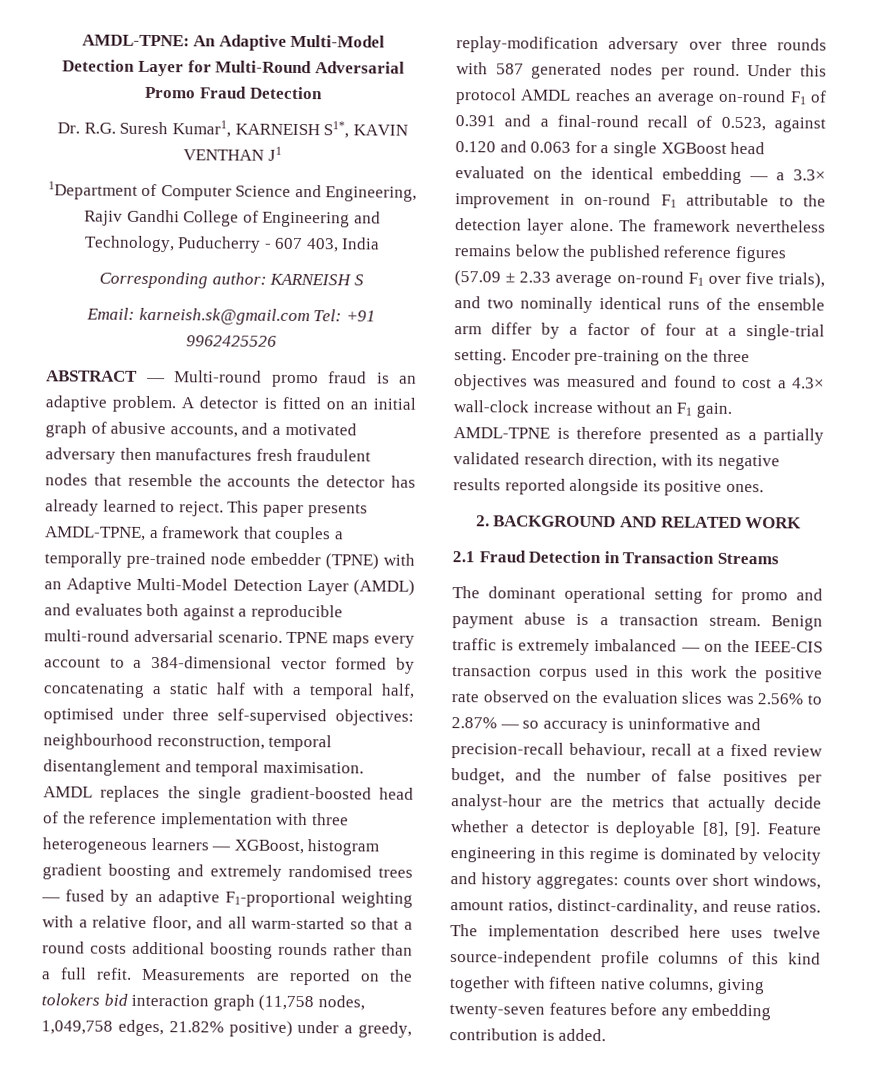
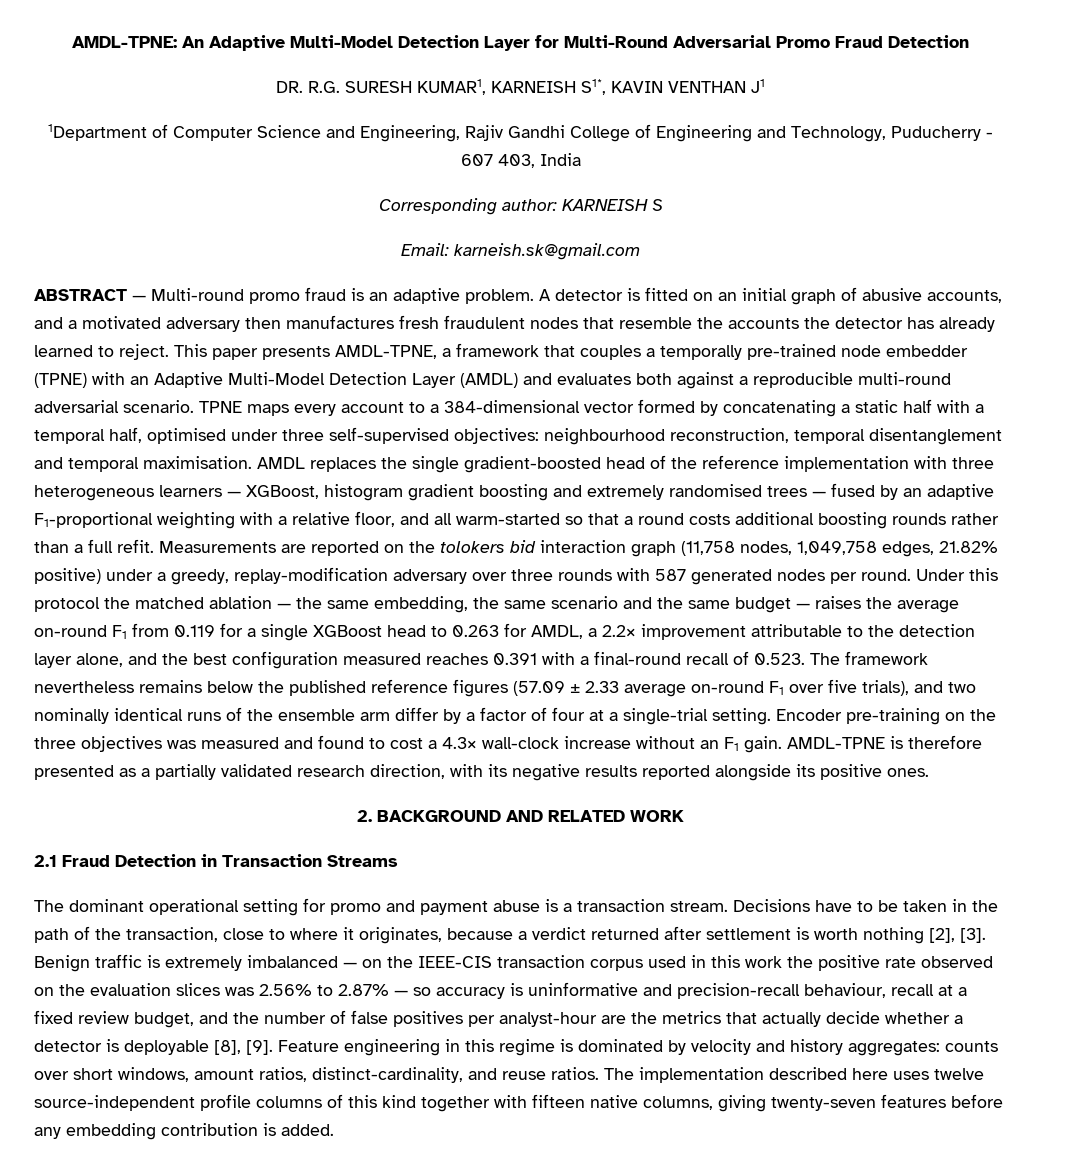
[57,120,231,138] Dr. R.G. Suresh Kumar1, -> [276,79,486,95] DR. R.G. SURESH KUMAR1,
[313,309,376,322] [186,335,277,347] Tel: +91 9962425526 -> (640, 251) none
[520,88,827,106] [455,114,826,133] [455,140,572,153] AMDL reaches an average on-round F1 of 0.391 and a final-round recall of 0.523, against 0.120 and 0.063 -> [104,596,959,613] [34,623,215,639] the matched ablation — the same embedding, the same scenario and the same budget — raises the average on-round F1 from 0.119
[455,166,826,185] [455,192,677,209] evaluated on the identical embedding — a 3.3× improvement in on-round F1 -> [431,623,746,640] to 0.263 for AMDL, a 2.2× improvement
[569,218,614,232] alone. -> [76,651,805,669] alone, and the best configuration measured reaches 0.391 with a final-round recall of 0.523.
(761, 621) none -> [733,899,998,912] [34,926,986,944] Decisions have to be taken in the path of the transaction, close to where it originates, because a verdict returned after settlement is worth nothing [2], [3].

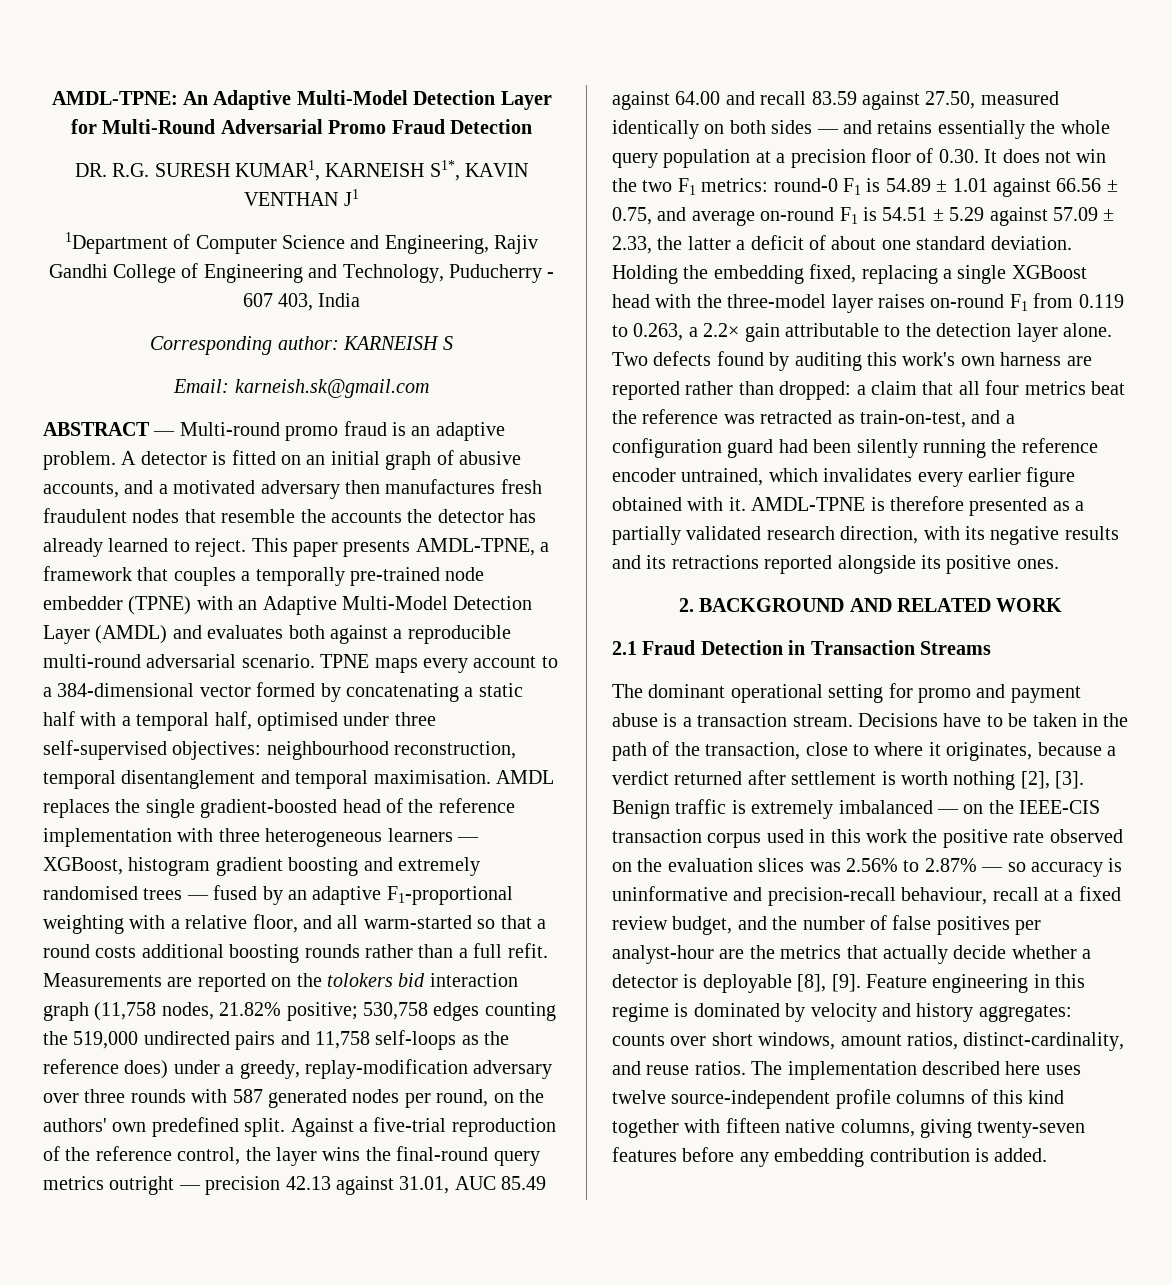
[797,541,998,557] [34,568,101,584] 1,049,758 edges, 21.82% positive) -> [219,1002,556,1021] [43,1030,510,1050] [43,1059,169,1079] 21.82% positive; 530,758 edges counting the 519,000 undirected pairs and 11,758 self-loops as the reference does)
[861,568,998,581] [34,596,959,613] [34,623,583,641] round. Under this protocol the matched ablation — the same embedding, the same scenario and the same budget — raises the average on-round F1 from 0.119 for a single XGBoost head to 0.263 for AMDL, -> [436,1089,544,1107] [43,1117,556,1137] [43,1146,540,1166] [43,1176,547,1195] [612,91,1059,110] [612,120,1110,139] [612,148,1107,168] [612,178,1118,197] [612,207,1115,226] [612,235,1072,254] [612,264,1087,284] [612,293,1124,313] [612,323,684,341] round, on the authors' own predefined split. Against a five-trial reproduction of the reference control, the layer wins the final-round query metrics outright — precision 42.13 against 31.01, AUC 85.49 against 64.00 and recall 83.59 against 27.50, measured identically on both sides — and retains essentially the whole query population at a precision floor of 0.30. It does not win the two F1 metrics: round-0 F1 is 54.89 ± 1.01 against 66.56 ± 0.75, and average on-round F1 is 54.51 ± 5.29 against 57.09 ± 2.33, the latter a deficit of about one standard deviation. Holding the embedding fixed, replacing a single XGBoost head with the three-model layer raises on-round F1 from 0.119 to 0.263,
[641,624,746,640] improvement -> [744,323,780,342] gain
[76,651,928,669] [34,679,976,697] [34,707,996,725] [34,735,782,753] alone, and the best configuration measured reaches 0.391 with a final-round recall of 0.523. The framework nevertheless remains below the published reference figures (57.09 ± 2.33 average on-round F1 over five trials), and two nominally identical runs of the ensemble arm differ by a factor of four at a single-trial setting. Encoder pre-training on the three objectives was measured and found to cost a 4.3× wall-clock increase without an F1 gain. -> [1063,323,1112,337] [612,351,1092,371] [612,380,1125,400] [612,409,1015,428] [612,438,1098,458] [612,467,1076,487] [612,497,746,511] alone. Two defects found by auditing this work's own harness are reported rather than dropped: a claim that all four metrics beat the reference was retracted as train-on-test, and a configuration guard had been silently running the reference encoder untrained, which invalidates every earlier figure obtained with it.
(637, 771) none -> [612,555,759,569] and its retractions

